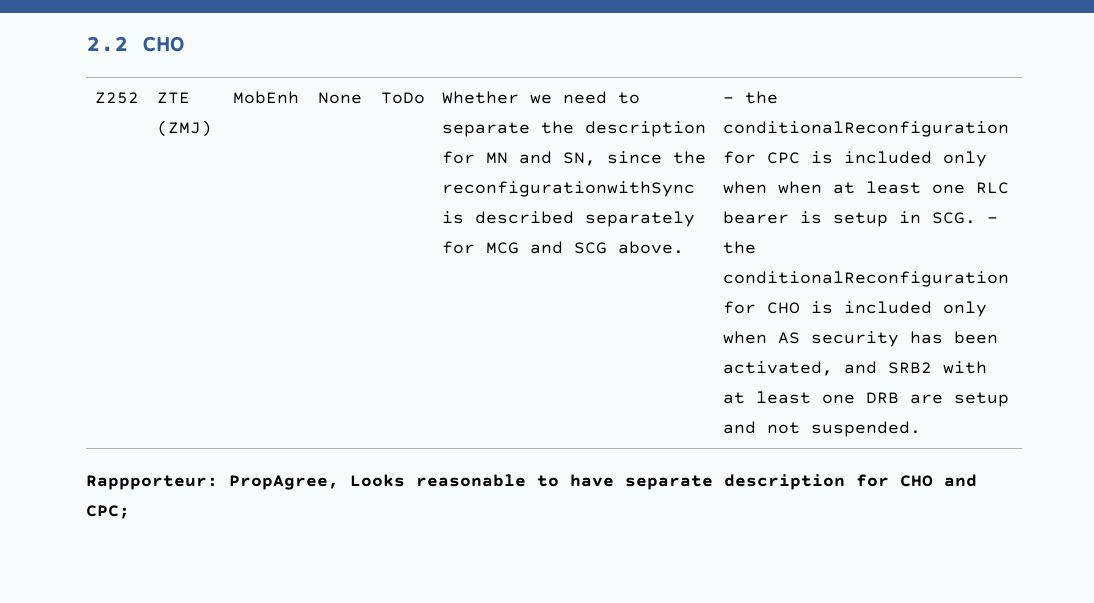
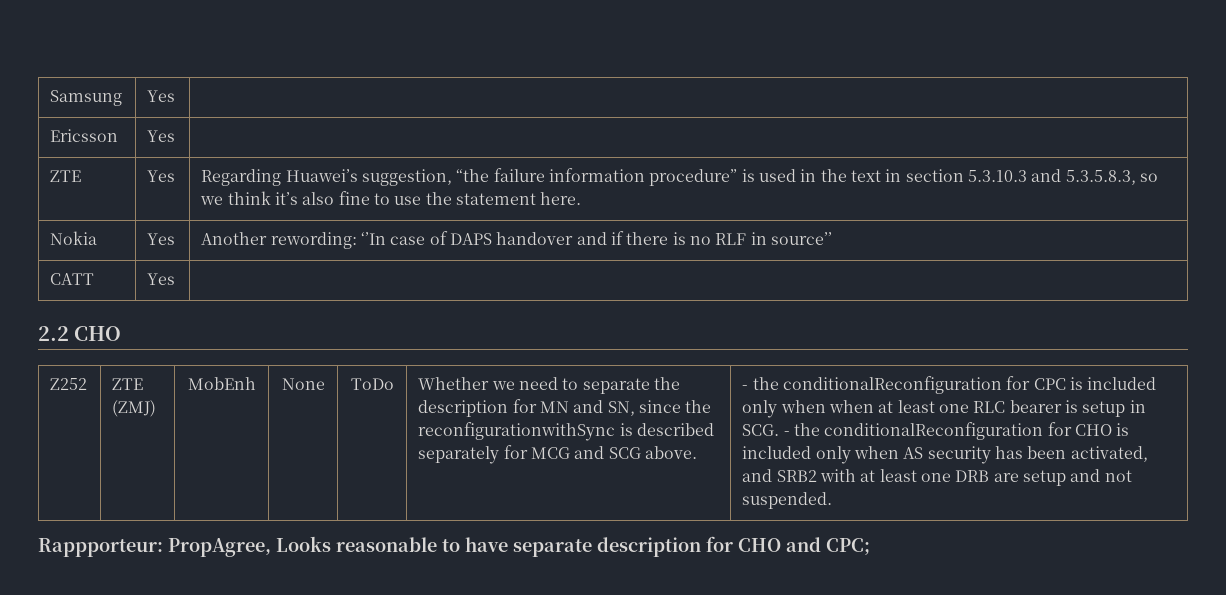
(86, 44) none -> [50,90,123,106] [147,90,176,102] [50,129,119,142] [147,130,176,142] [50,170,82,182] [147,170,176,182] [201,168,1158,186] [200,191,582,205] [50,231,98,245] [147,233,176,245] [201,231,832,249] [50,273,95,285] [147,273,176,285] Samsung | Yes | // Ericsson | Yes | // ZTE | Yes | Regarding Huawei’s suggestion, “the failure information procedure” is used in the text in section 5.3.10.3 and 5.3.5.8.3, so we think it’s also fine to use the statement here. // Nokia | Yes | Another rewording: ‘’In case of DAPS handover and if there is no RLF in source’’ // CATT | Yes | //

